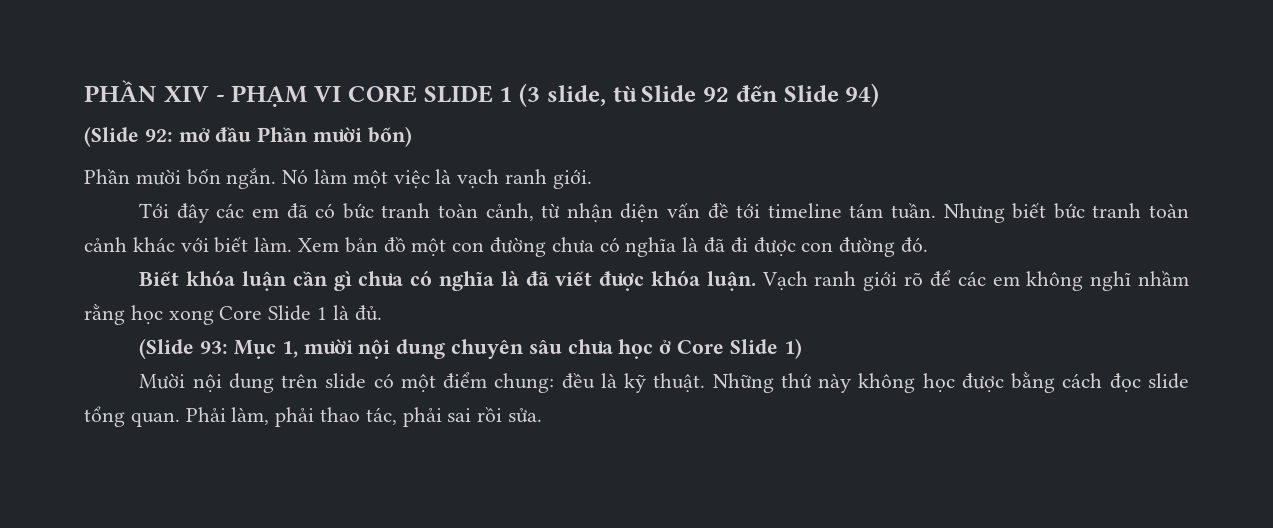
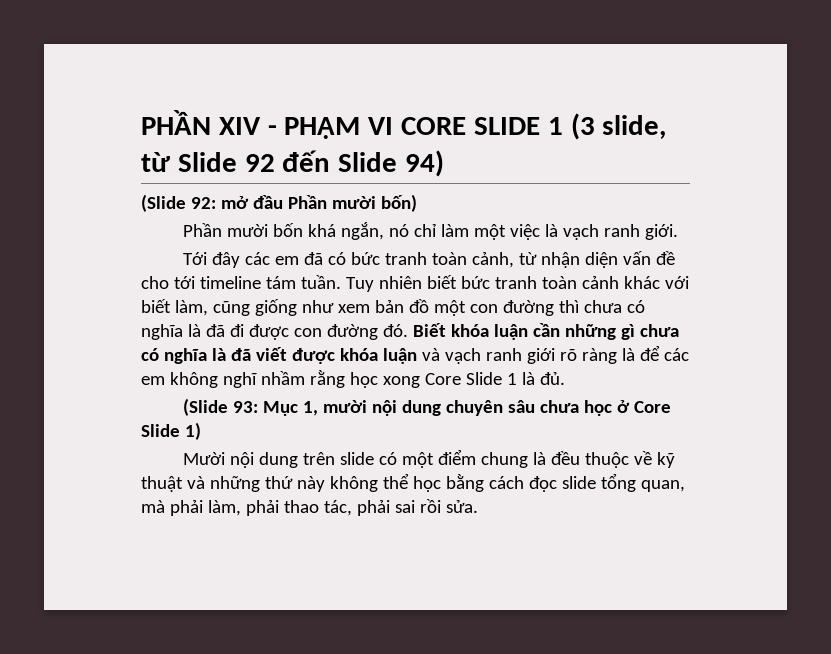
[226,167,309,189] ngắn. Nó -> [307,222,436,240] khá ngắn, nó chỉ
(729, 211) none -> [141,276,169,289] cho
[943,203,1005,223] Nhưng -> [345,276,422,292] Tuy nhiên
[254,237,340,252] làm. Xem -> [174,299,370,316] làm, cũng giống như xem
(547, 247) none -> [558,300,579,313] thì
(929, 245) // -> (408, 330) none
(328, 278) none -> [564,324,616,340] những
[706,271,808,291] luận. Vạch -> [382,348,481,364] luận và vạch
(924, 279) none -> [581,348,635,364] ràng là
[494,373,774,393] chung: đều là kỹ thuật. Những -> [480,451,675,468] [141,476,260,492] chung là đều thuộc về kỹ thuật và những
[922,373,1004,393] học được -> [382,473,441,492] thể học
[130,407,226,427] quan. Phải -> [640,480,685,492] [141,500,203,516] quan, mà phải

